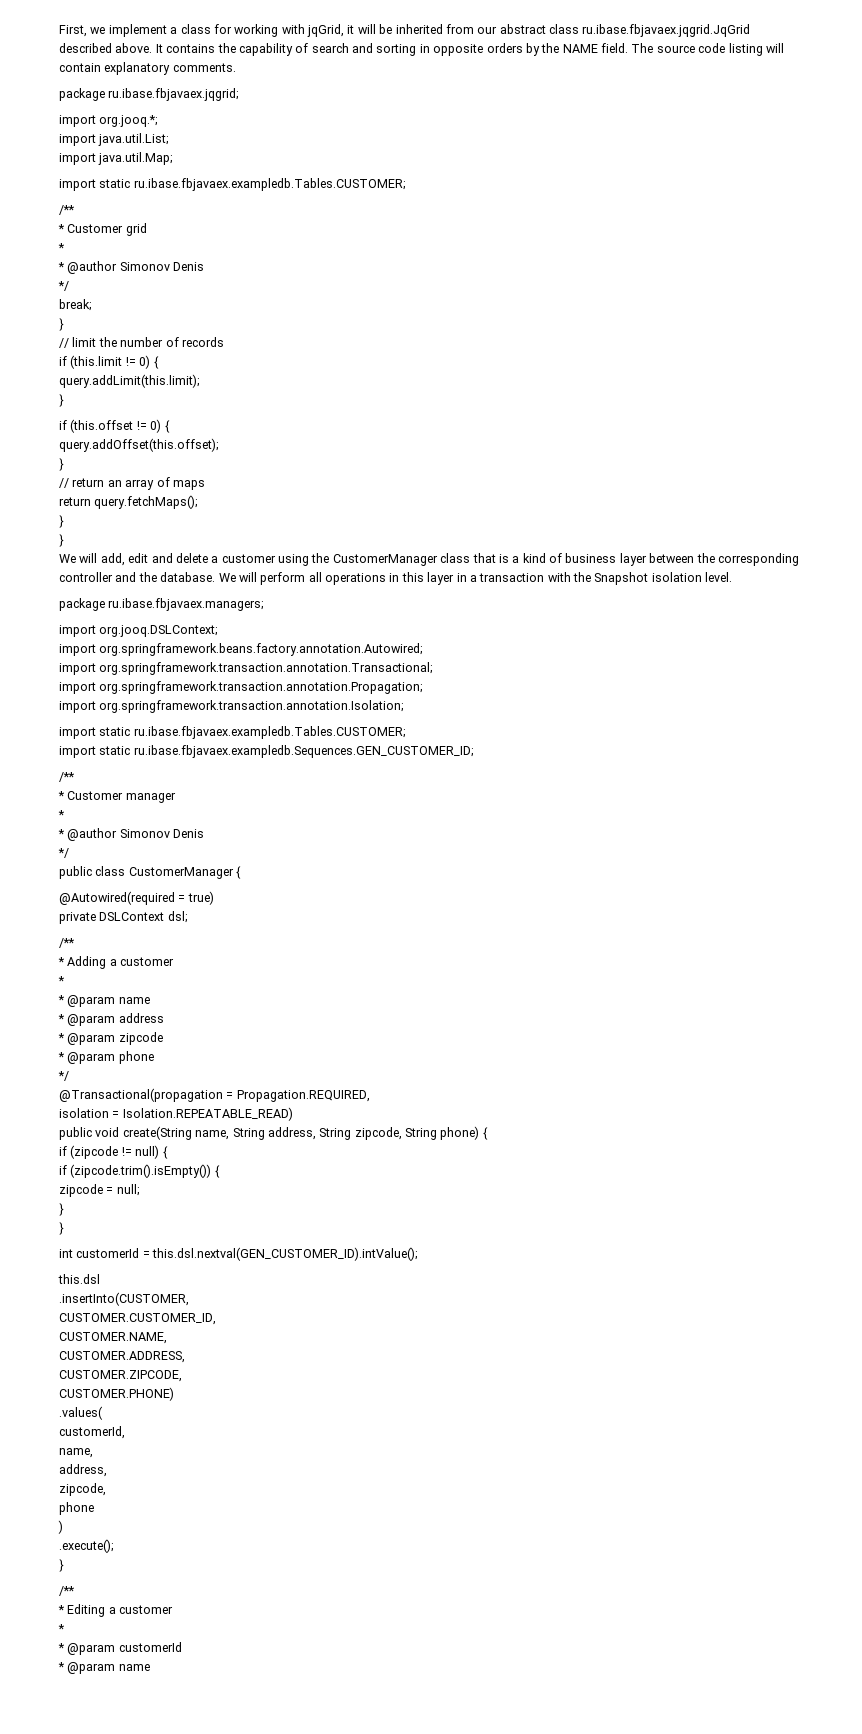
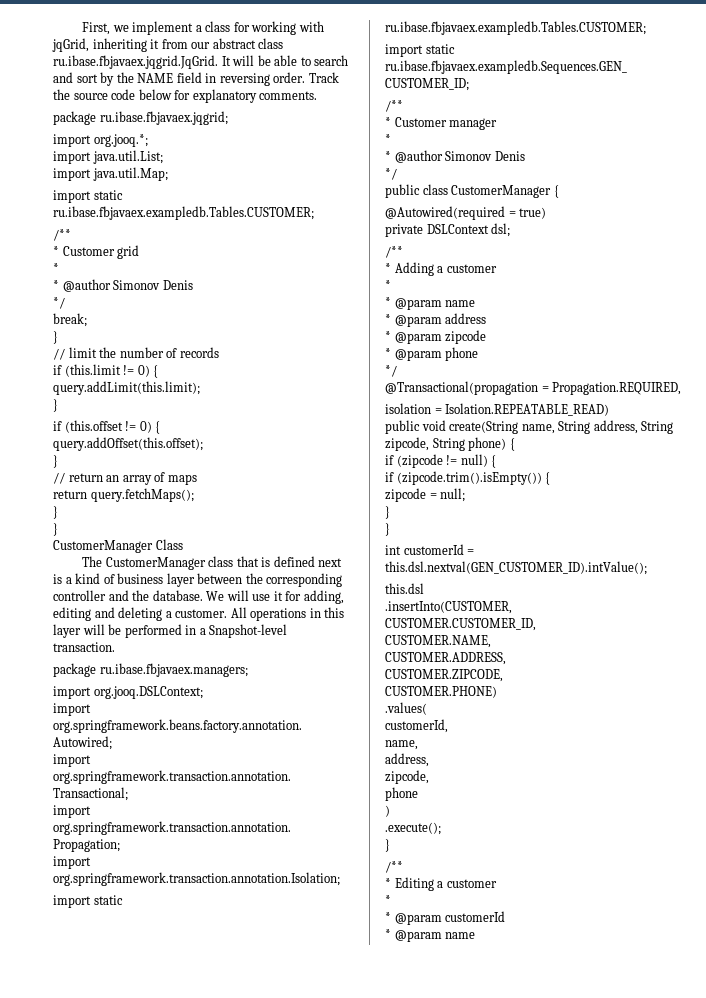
[347,24,751,37] [59,43,784,56] [59,63,101,72] it will be inherited from our abstract class ru.ibase.fbjavaex.jqgrid.JqGrid described above. It contains the capability of search and sorting in opposite orders by the NAME field. The source code listing will contain -> [92,38,284,52] [53,55,349,69] [53,72,339,86] [53,89,191,100] inheriting it from our abstract class ru.ibase.fbjavaex.jqgrid.JqGrid. It will be able to search and sort by the NAME field in reversing order. Track the source code below for
[59,553,330,566] We will add, edit and delete a customer using the -> [53,539,183,553] [82,556,103,567] CustomerManager Class // The
(509, 558) none -> [273,556,343,567] [53,574,62,584] defined next is
[260,572,733,585] perform all operations in this layer in a transaction with the Snapshot isolation level. -> [252,590,344,604] [53,607,345,621] [53,624,288,638] [53,642,115,652] use it for adding, editing and deleting a customer. All operations in this layer will be performed in a Snapshot-level transaction.

